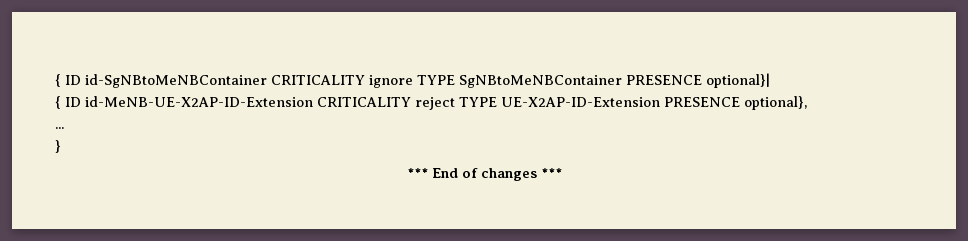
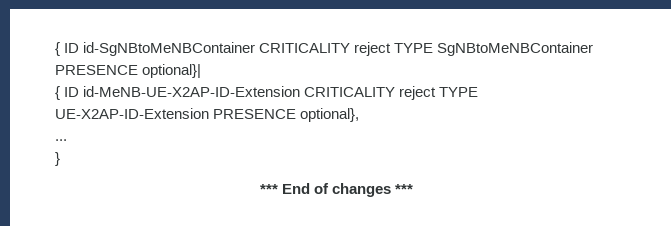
[369,75,413,88] ignore -> [354,42,392,56] reject

